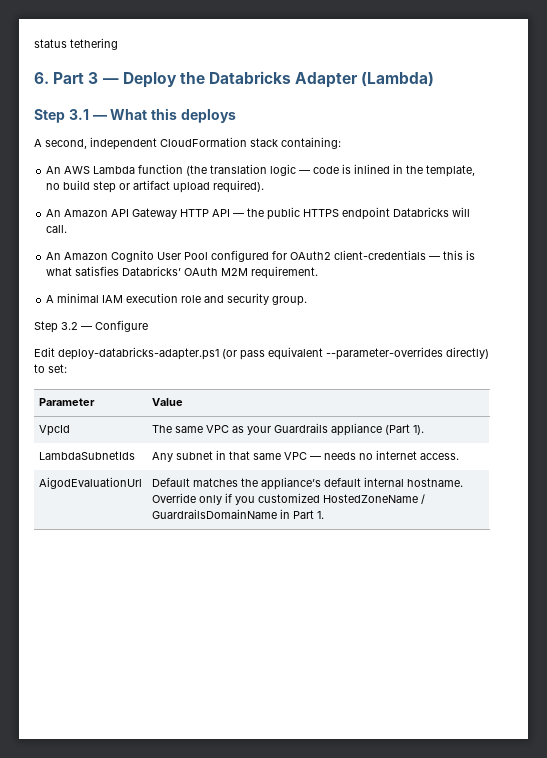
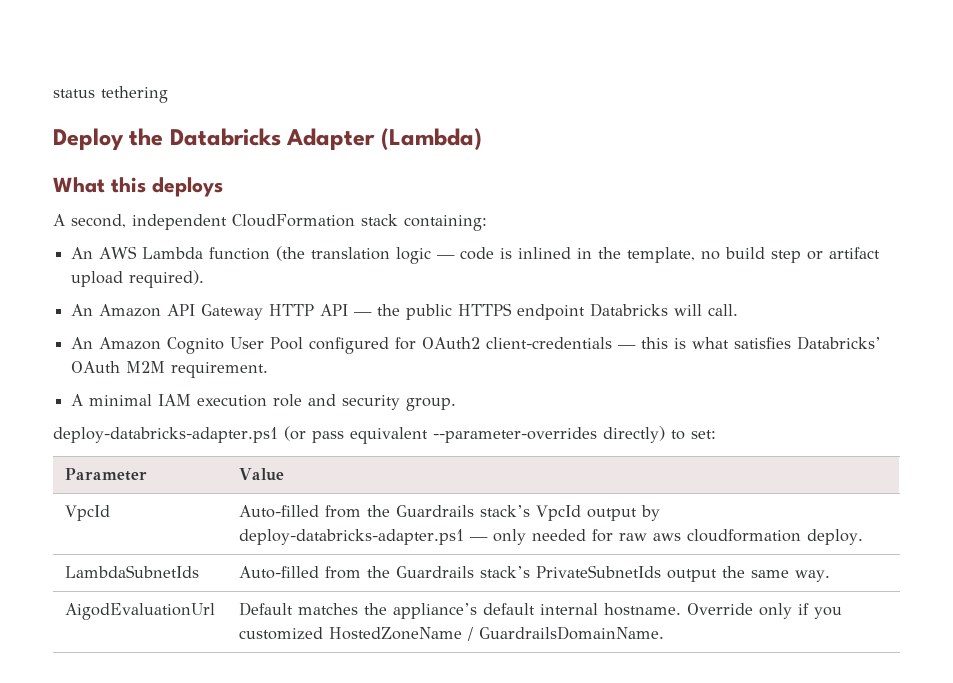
[34,72,119,84] 6. Part 3 — -> (168, 94) none
[34,109,107,123] Step 3.1 — -> (482, 139) none
[34,320,148,333] [34,347,55,357] Step 3.2 — Configure // Edit -> (457, 404) none
[151,423,424,436] [38,451,135,460] [151,450,459,462] The same VPC as your Guardrails appliance (Part 1). // LambdaSubnetIds | Any subnet in that same VPC — needs no internet access. -> [238,505,660,521] [238,529,863,545] [64,565,199,578] [238,565,830,582] Auto-filled from the Guardrails stack’s VpcId output by deploy-databricks-adapter.ps1 — only needed for raw aws cloudformation deploy. // LambdaSubnetIds | Auto-filled from the Guardrails stack’s PrivateSubnetIds output the same way.
[151,509,324,519] GuardrailsDomainName in Part 1. -> [478,626,664,640] GuardrailsDomainName.

